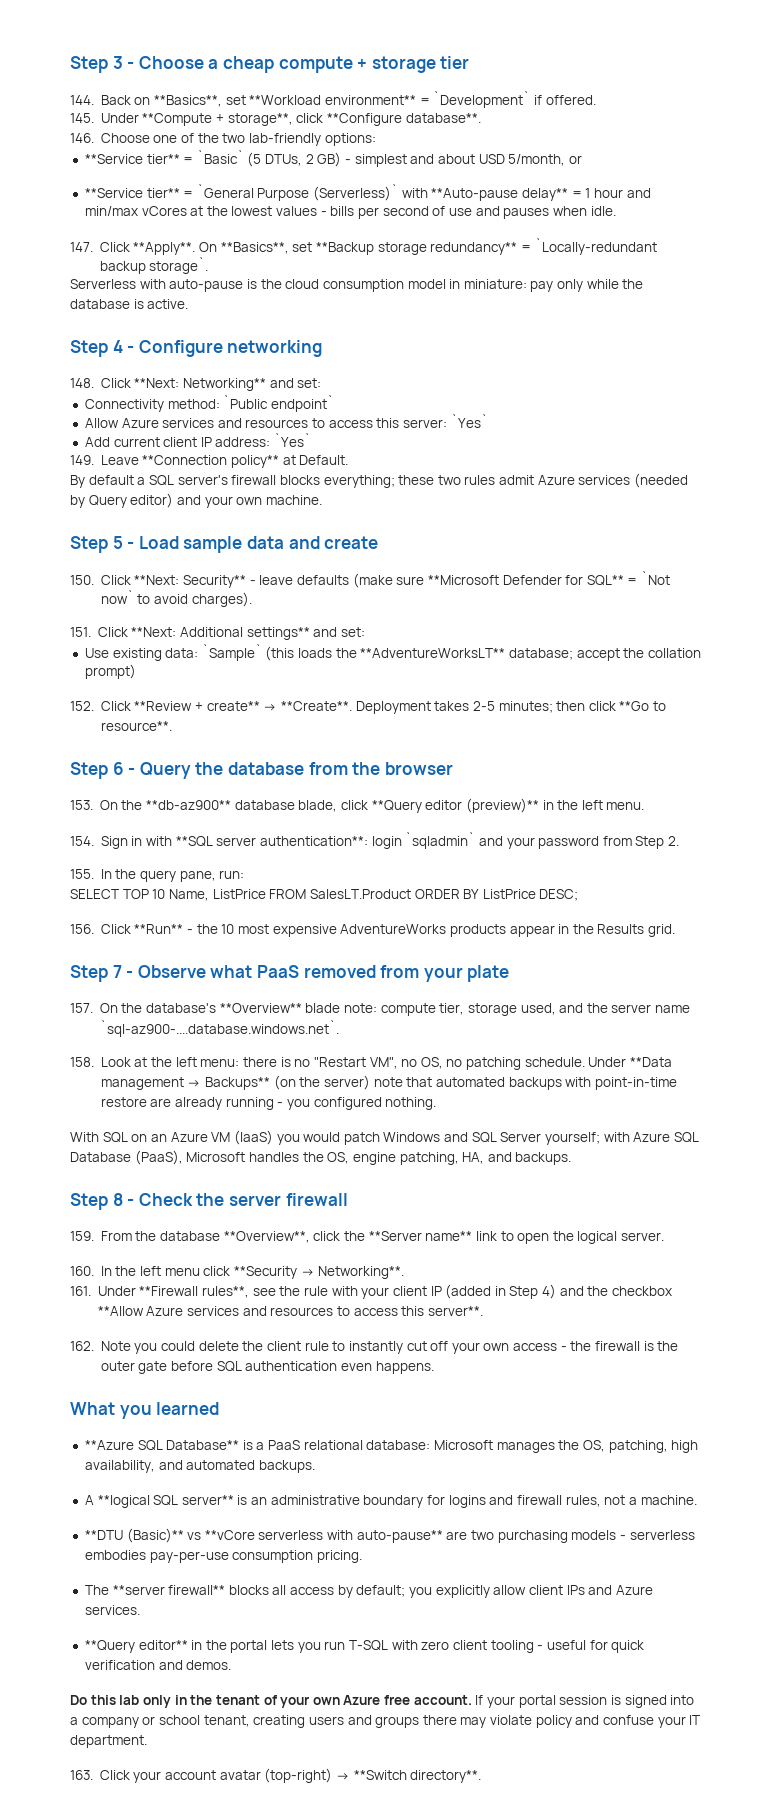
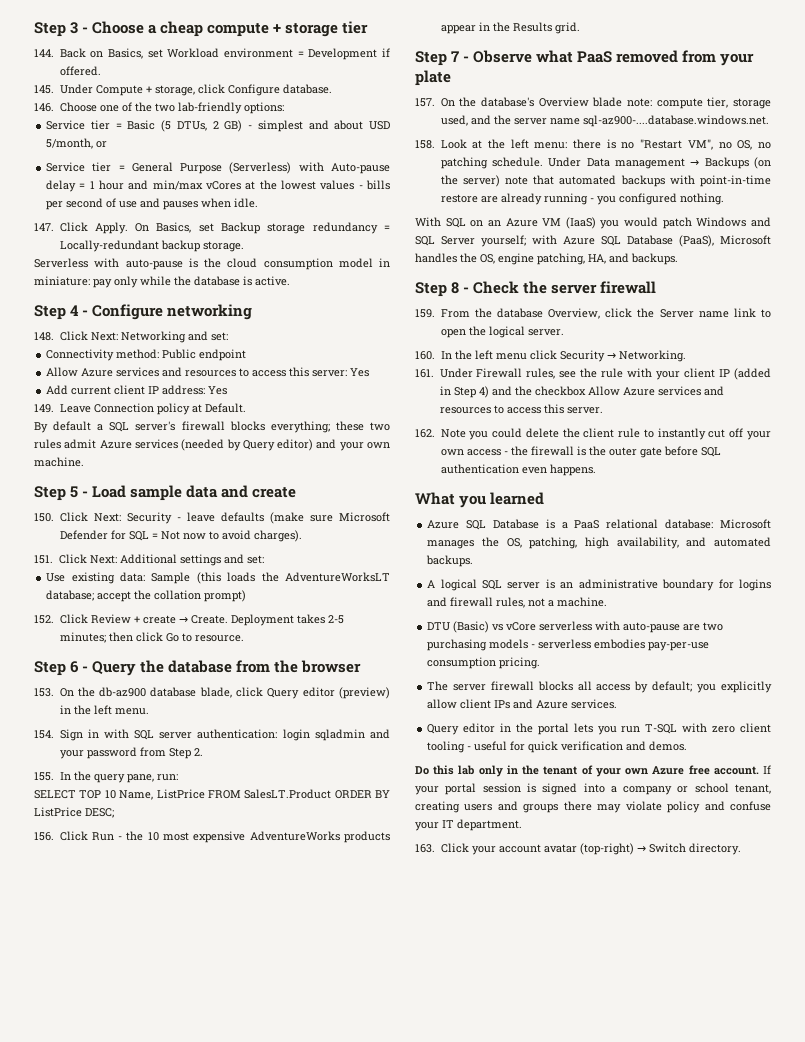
[154,91,596,108] [70,113,481,126] **Basics**, set **Workload environment** = `Development` if offered. // 145. Under **Compute + storage**, click **Configure database**. -> [107,48,390,60] [59,66,101,76] [34,84,332,96] Basics, set Workload environment = Development if offered. // 145. Under Compute + storage, click Configure database.
[84,150,244,164] **Service tier** = `Basic` -> [46,120,156,130] Service tier = Basic
[84,184,569,201] **Service tier** = `General Purpose (Serverless)` with **Auto-pause delay** -> [46,162,390,174] [46,180,77,192] Service tier = General Purpose (Serverless) with Auto-pause delay
[133,238,657,255] [99,257,209,274] **Apply**. On **Basics**, set **Backup storage redundancy** = `Locally-redundant backup storage`. -> [94,222,390,234] [59,240,244,252] Apply. On Basics, set Backup storage redundancy = Locally-redundant backup storage.
[134,378,267,391] **Next: Networking** -> [90,331,186,343] Next: Networking
[223,395,334,412] `Public endpoint` -> [162,349,247,361] Public endpoint
[450,414,488,428] `Yes` -> [350,368,370,377] Yes
[274,433,312,447] `Yes` -> [208,386,228,395] Yes
[142,455,280,468] **Connection policy** -> [93,403,190,415] Connection policy
[134,575,247,588] **Next: Security** -> [93,512,172,524] Next: Security
[427,575,499,585] **Microsoft -> [339,512,390,522] Microsoft
[586,571,671,586] [100,590,134,604] SQL** = `Not now` -> [128,531,206,541] SQL = Not now
[131,627,310,640] **Next: Additional settings** -> [89,554,221,566] Next: Additional settings
[201,644,262,661] `Sample` -> [151,572,191,584] Sample
[360,648,506,658] **AdventureWorksLT** -> [285,572,390,582] AdventureWorksLT
[134,701,352,711] **Review + create** → **Create**. -> [90,614,228,624] Review + create → Create.
[619,701,667,711] [100,721,172,731] **Go to resource**. -> [165,633,244,642] Go to resource.
[146,800,232,810] **db-az900** -> [99,687,147,697] db-az900
[371,798,539,813] **Query editor (preview)** -> [267,687,390,699] Query editor (preview)
[175,832,476,849] **SQL server authentication**: login `sqladmin` -> [134,729,365,741] SQL server authentication: login sqladmin
[134,924,184,934] **Run** -> [91,832,114,841] Run
[219,1003,302,1013] **Overview** -> [538,97,589,107] Overview
[99,1020,339,1037] `sql-az900-....database.windows.net`. -> [582,115,769,127] sql-az900-....database.windows.net.
[630,1057,673,1067] **Data -> [586,158,610,167] Data
[205,1077,271,1090] Backups** -> [704,157,749,169] Backups
[223,1231,310,1243] **Overview**, -> [548,308,600,319] Overview,
[368,1231,473,1241] **Server name** -> [659,309,729,318] Server name
[233,1266,405,1279] **Security → Networking**. -> [559,350,686,362] Security → Networking.
[139,1286,250,1298] **Firewall rules**, -> [476,368,556,379] Firewall rules,
[97,1306,483,1316] **Allow Azure services and resources to access this server**. -> [587,386,724,396] [439,404,603,414] Allow Azure services and resources to access this server.
[84,1440,240,1451] **Azure SQL Database** -> [427,519,539,530] Azure SQL Database
[97,1495,234,1508] **logical SQL server** -> [440,579,541,591] logical SQL server
[84,1528,255,1543] **DTU (Basic)** vs **vCore -> [427,621,537,633] DTU (Basic) vs vCore
[356,1530,443,1543] auto-pause** -> [623,622,681,633] auto-pause
[112,1585,226,1595] **server firewall** -> [452,681,534,691] server firewall
[84,1640,188,1653] **Query editor** -> [427,723,495,735] Query editor
[353,1770,482,1783] **Switch directory**. -> [648,843,741,855] Switch directory.

